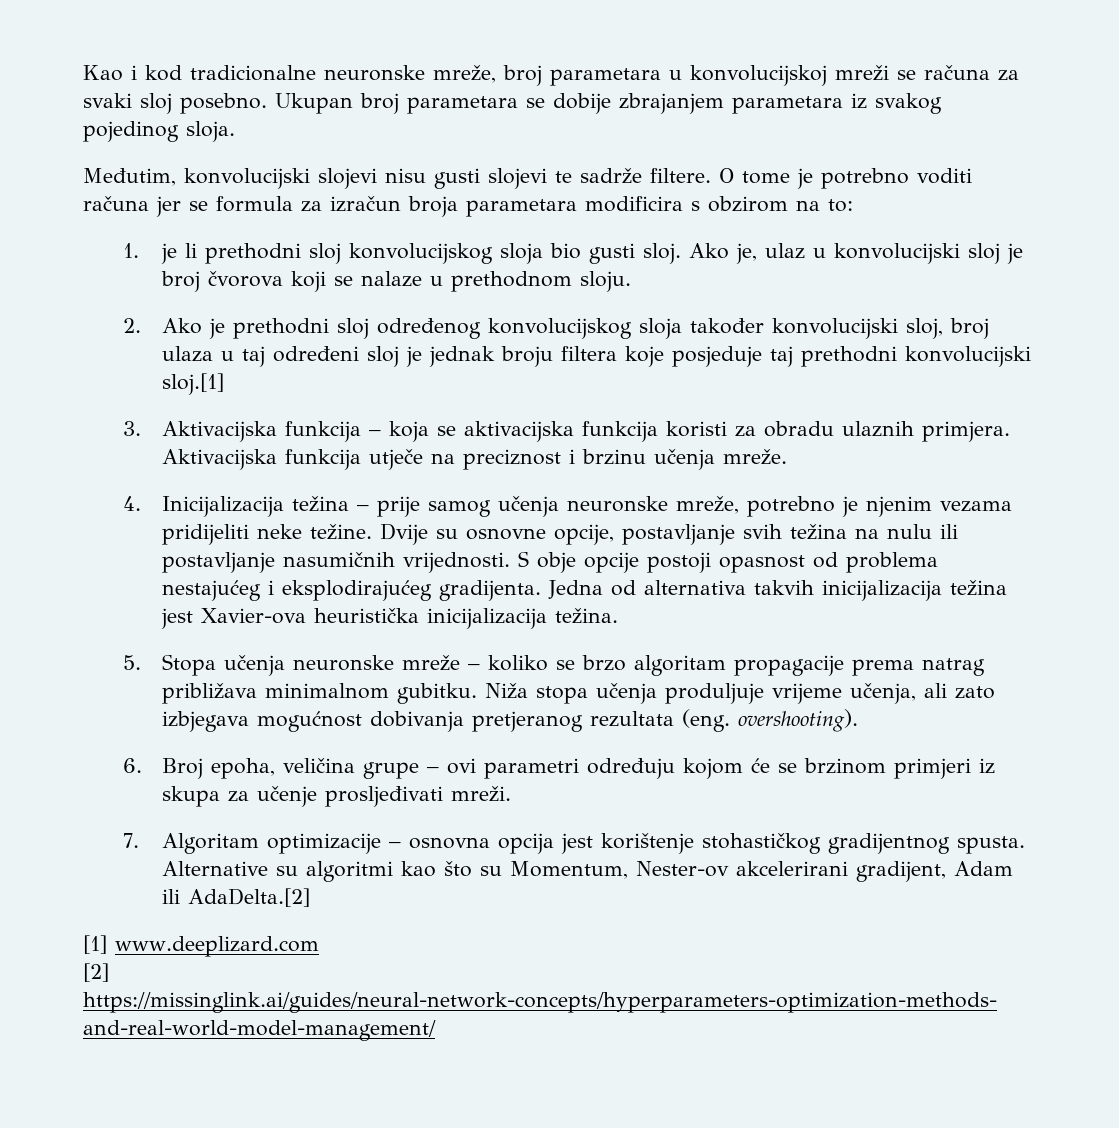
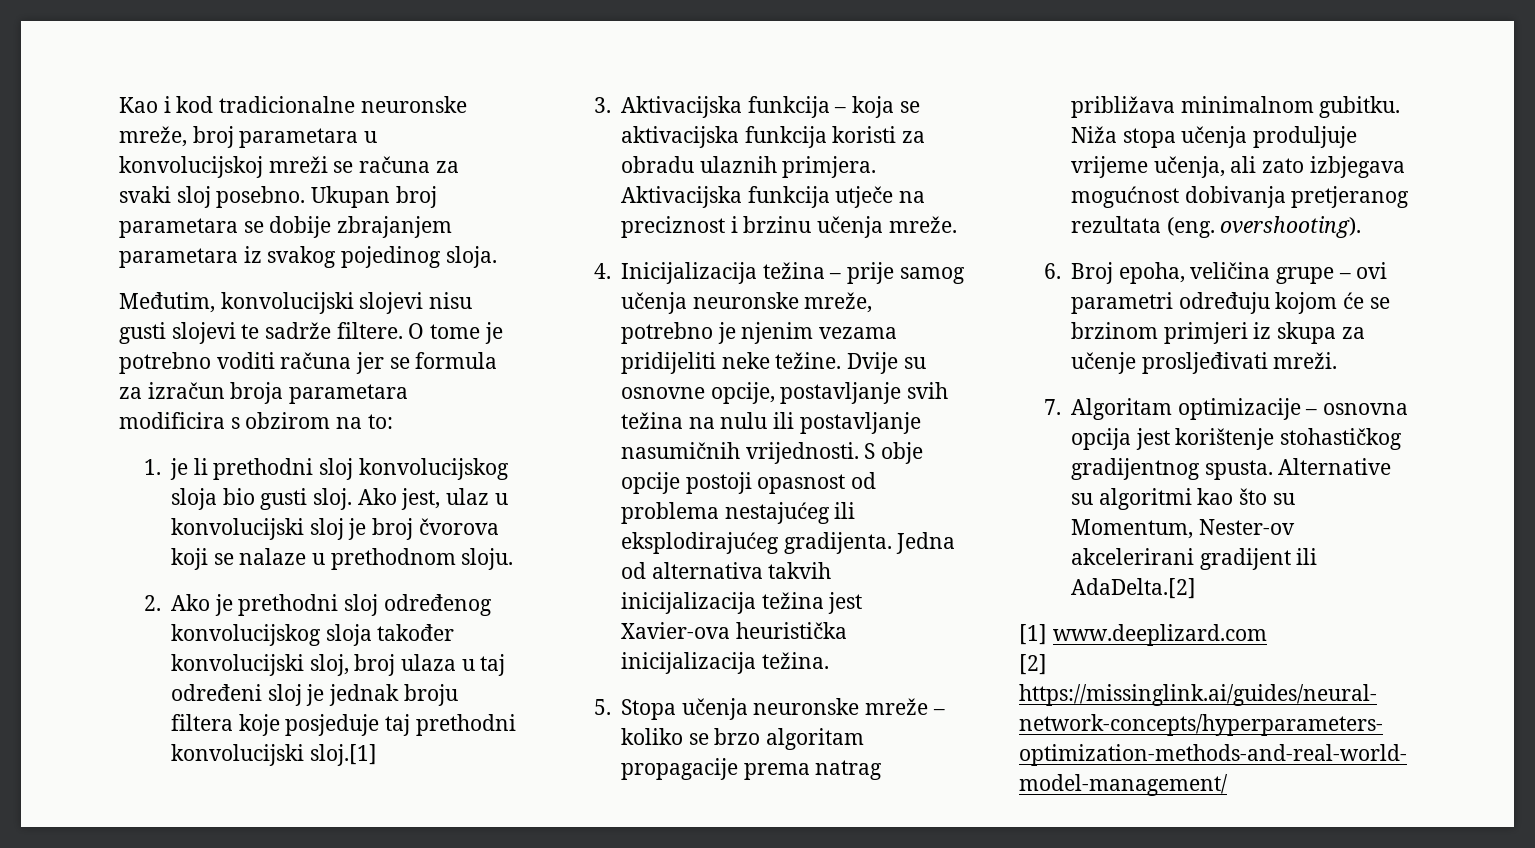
[736,243,758,264] je, -> [401,488,441,510] jest,
[268,580,275,595] i -> [834,502,856,519] ili
[856,861,1014,882] gradijent, Adam -> [1199,548,1291,570] gradijent

